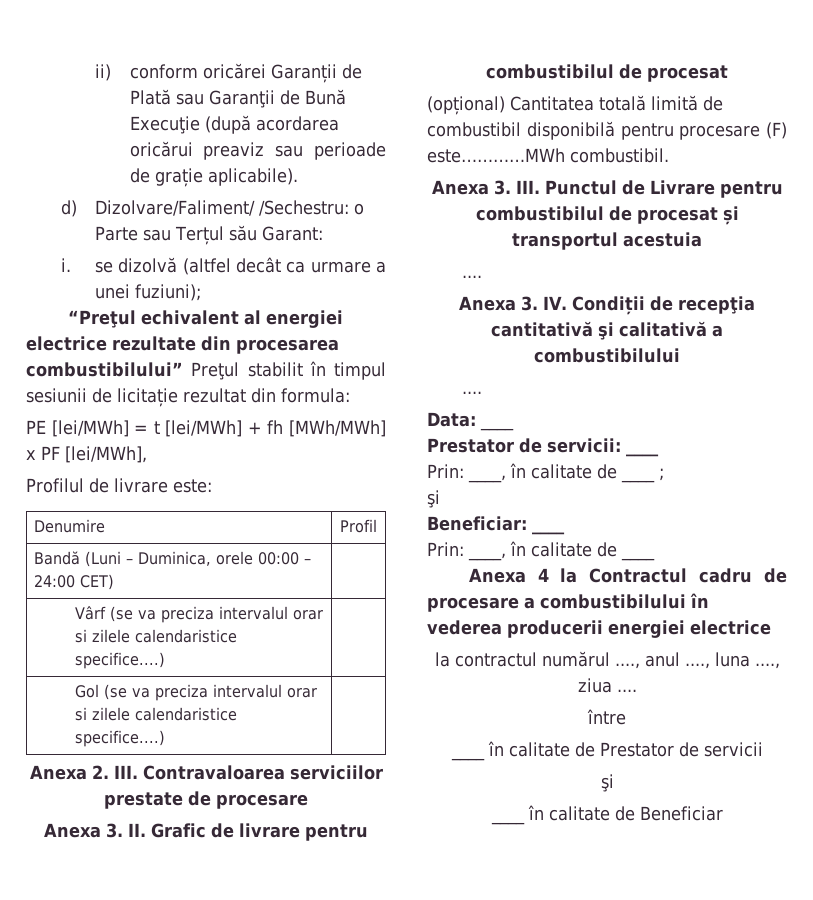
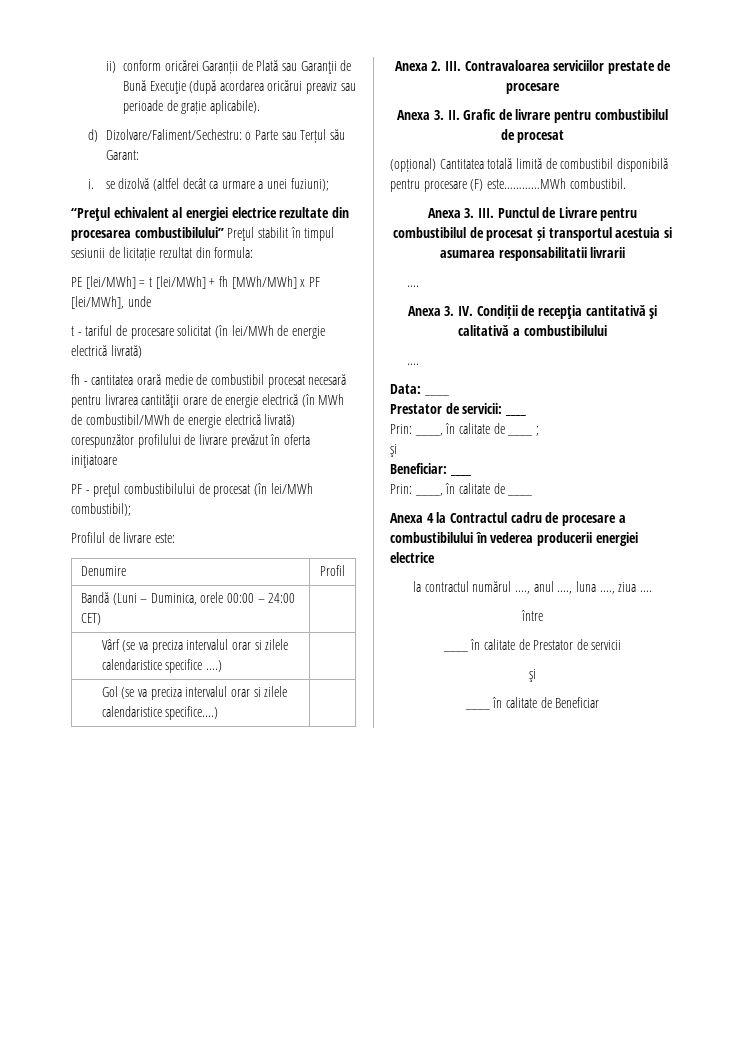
[95,200,350,216] Dizolvare/Faliment/ /Sechestru: -> [105,129,242,140] Dizolvare/Faliment/Sechestru:
(147, 454) none -> [127,296,151,307] [71,325,325,339] [71,345,142,358] [71,374,347,388] [71,394,345,408] [71,414,296,428] [71,434,310,448] [71,455,117,468] [71,483,313,497] [71,503,131,516] unde // t - tariful de procesare solicitat (în lei/MWh de energie electrică livrată) // fh - cantitatea orară medie de combustibil procesat necesară pentru livrarea cantităţii orare de energie electrică (în MWh de combustibil/MWh de energie electrică livrată) corespunzător profilului de livrare prevăzut în oferta iniţiatoare // PF - preţul combustibilului de procesat (în lei/MWh combustibil);
[75,652,166,669] specifice....) -> [165,659,222,673] specifice ....)
(702, 239) none -> [663,227,672,238] [439,247,626,261] si asumarea responsabilitatii livrarii

